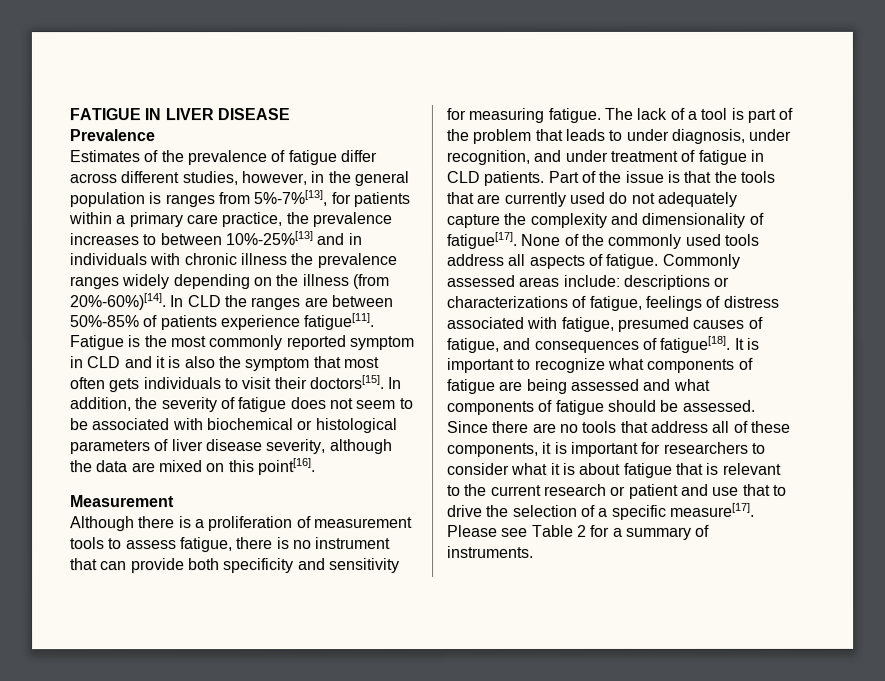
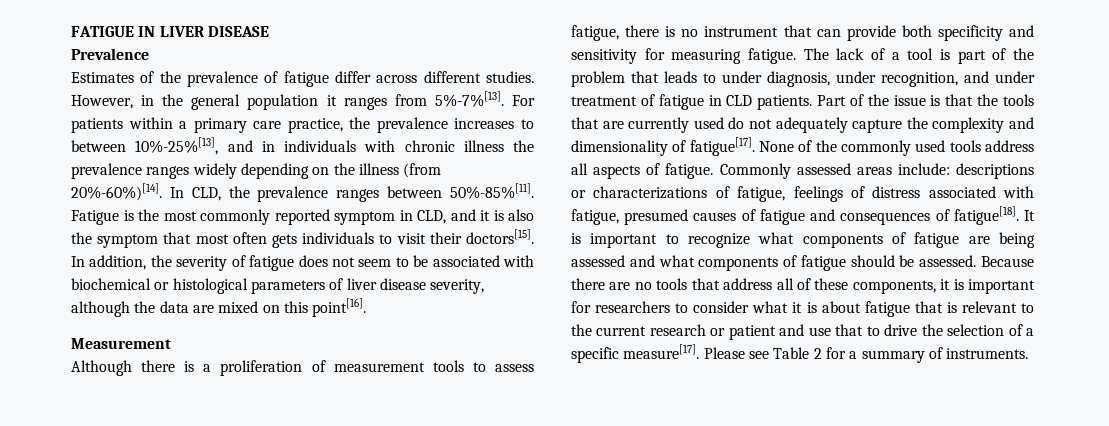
[181,171,307,186] studies, however, -> [485,71,534,83] [71,95,133,109] studies. However,
[148,192,162,205] is -> [326,95,337,106] it
[253,190,351,207] 5%-7%[13], for -> [434,91,535,107] 5%-7%[13]. For
[224,231,313,246] 10%-25%[13] -> [135,137,219,155] 10%-25%[13],
[186,295,393,311] [69,313,375,331] CLD the ranges are between 50%-85% of patients experience fatigue[11]. -> [191,183,534,202] CLD, the prevalence ranges between 50%-85%[11].
[87,356,122,369] CLD -> [417,210,446,224] CLD,
[446,337,500,353] fatigue, -> [759,209,805,225] fatigue
[447,420,489,433] Since -> [981,256,1034,267] Because

